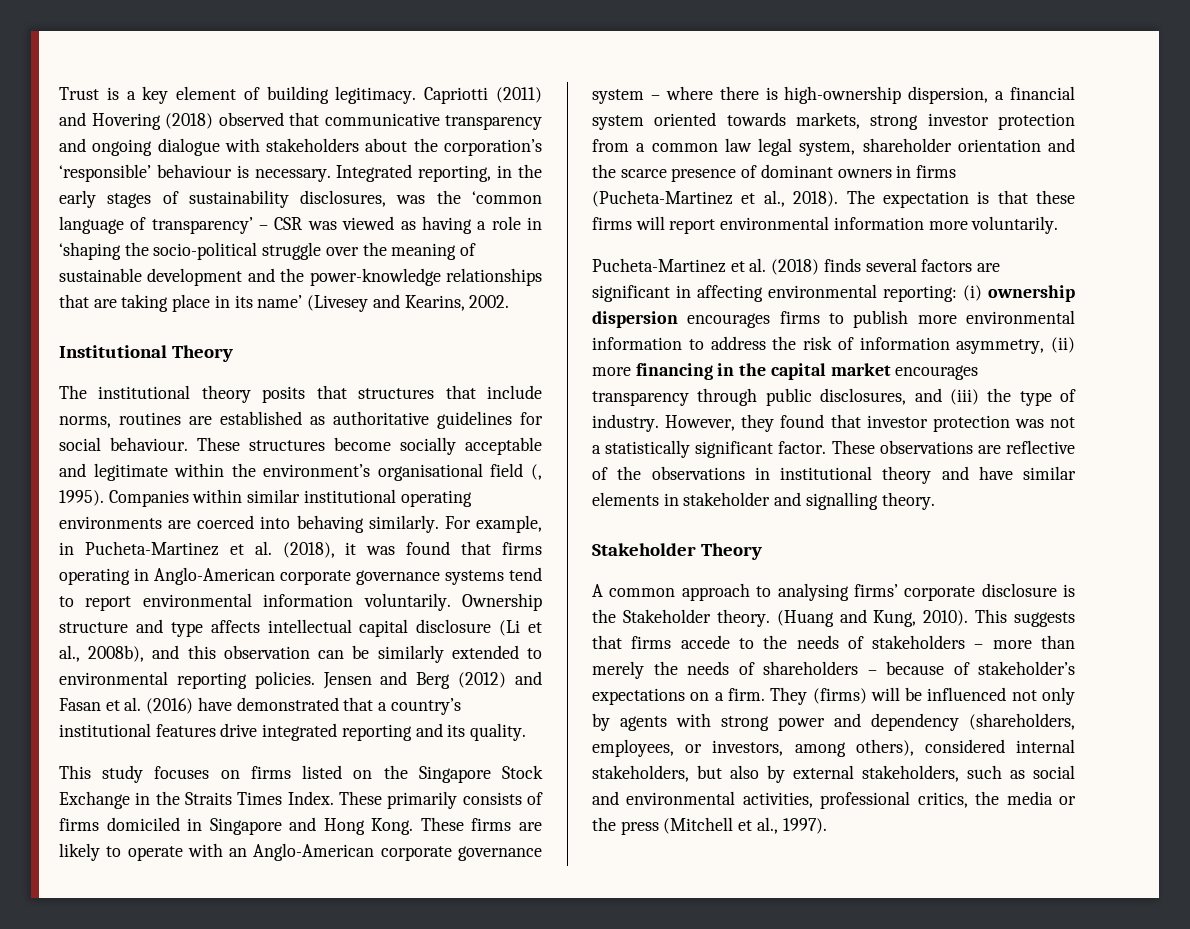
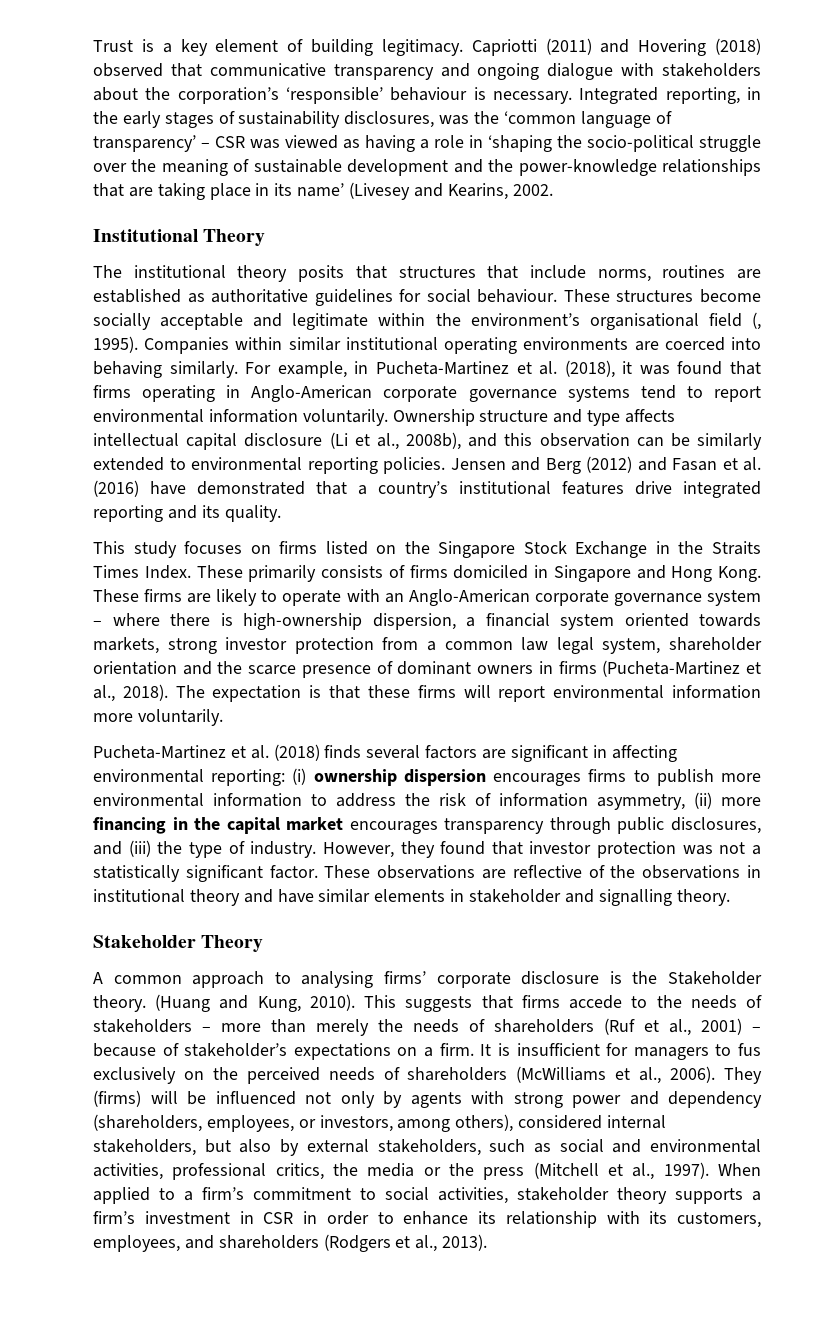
(858, 668) none -> [604,1018,742,1036] (Ruf et al., 2001)
(765, 694) none -> [480,1043,762,1060] [93,1066,716,1084] It is insufficient for managers to fus exclusively on the perceived needs of shareholders (McWilliams et al., 2006).
(827, 826) none -> [718,1163,761,1176] [93,1187,761,1204] [93,1211,761,1228] [93,1234,488,1252] When applied to a firm’s commitment to social activities, stakeholder theory supports a firm’s investment in CSR in order to enhance its relationship with its customers, employees, and shareholders (Rodgers et al., 2013).

